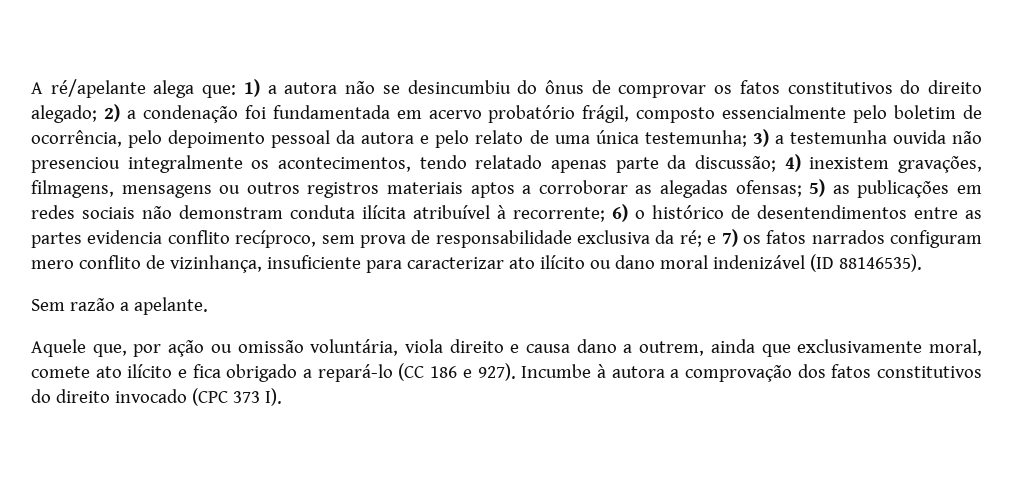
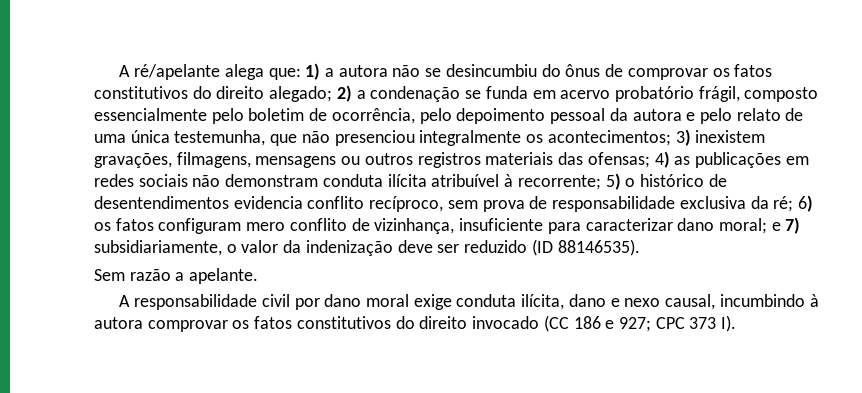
[244,105,390,119] foi fundamentada -> [465,86,528,99] se funda
[644,129,982,147] [31,154,801,173] testemunha; 3) a testemunha ouvida não presenciou integralmente os acontecimentos, tendo relatado apenas parte da discussão; 4) -> [174,129,691,146] testemunha, que não presenciou integralmente os acontecimentos; 3)
[470,179,826,198] aptos a corroborar as alegadas ofensas; 5) -> [558,151,670,168] das ofensas; 4)
[612,204,628,222] 6) -> [605,173,621,190] 5)
[914,207,982,219] [31,232,82,248] entre as partes -> (229, 202) none
[707,229,885,247] e 7) os fatos narrados -> [797,195,813,212] [94,218,154,231] 6) os fatos
[508,255,805,269] ato ilícito ou dano moral indenizável -> [677,217,801,234] [94,240,528,256] dano moral; e 7) subsidiariamente, o valor da indenização deve ser reduzido
[31,339,983,357] [31,363,826,382] Aquele que, por ação ou omissão voluntária, viola direito e causa dano a outrem, ainda que exclusivamente moral, comete ato ilícito e fica obrigado a repará-lo (CC 186 e 927). Incumbe à autora a comprovação dos -> [119,294,819,310] [94,317,250,332] A responsabilidade civil por dano moral exige conduta ilícita, dano e nexo causal, incumbindo à autora comprovar os
[191,388,228,406] (CPC -> [543,315,685,332] (CC 186 e 927; CPC

